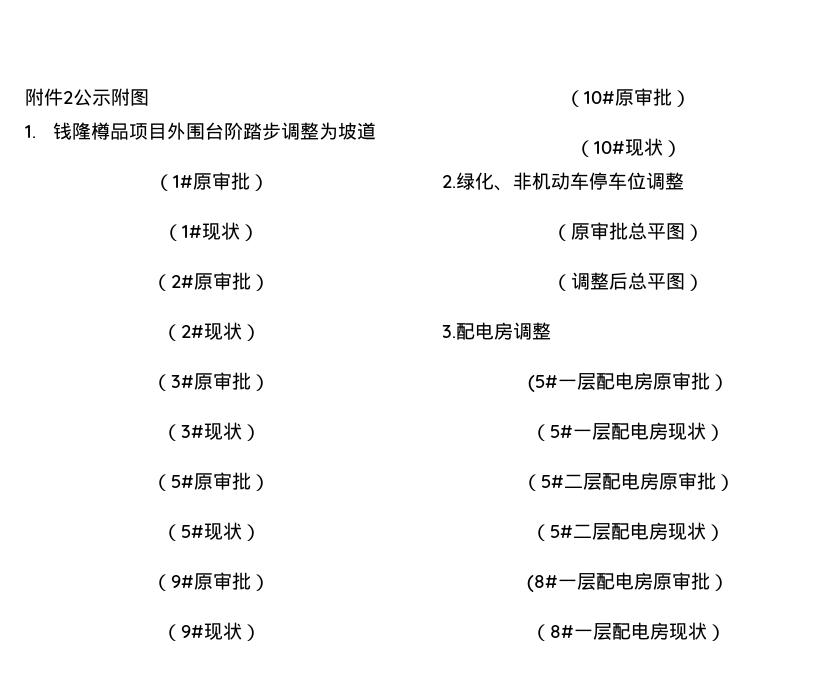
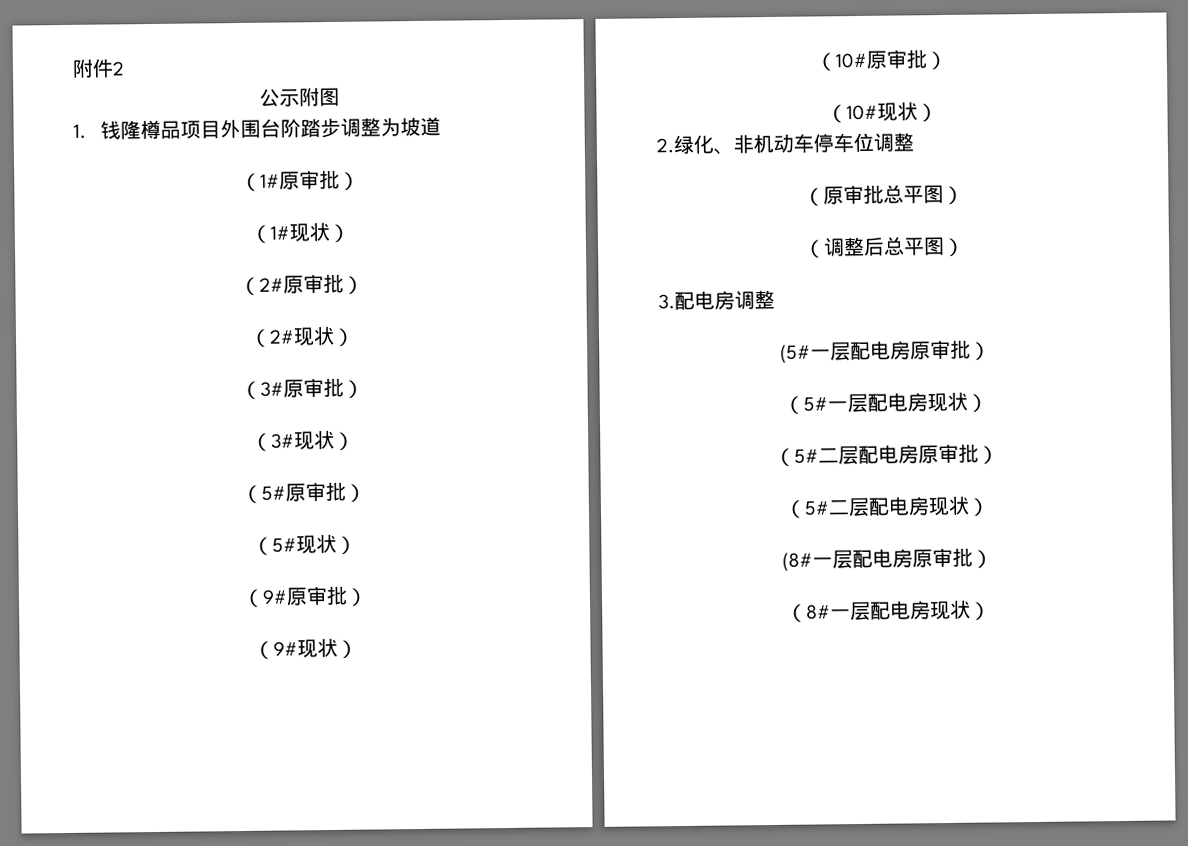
(73, 97) none -> (125, 68) //

